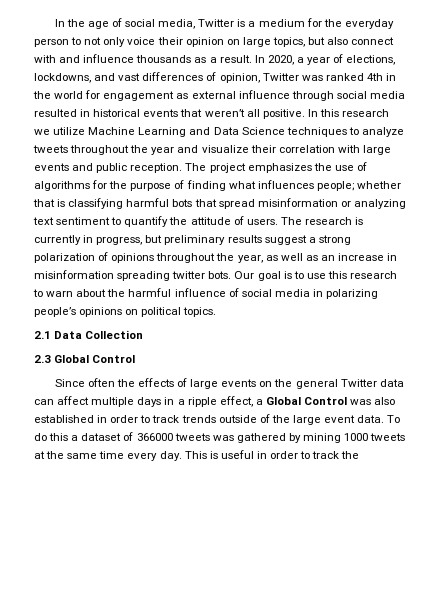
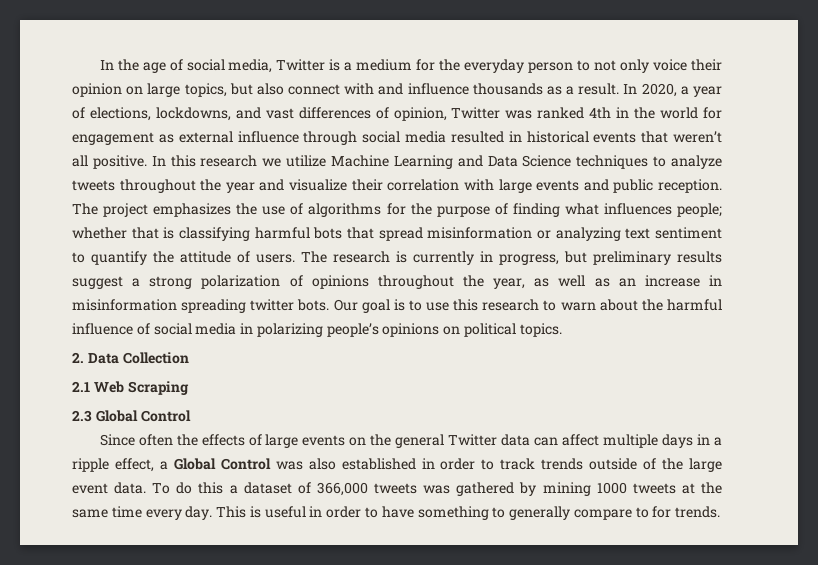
[34,331,51,339] 2.1 -> [72,352,84,363] 2.
(144, 334) none -> [72,381,189,395] // 2.1 Web Scraping
[136,433,173,441] 366000 -> [316,482,368,496] 366,000
[312,451,360,459] track the -> [381,506,721,520] have something to generally compare to for trends.

